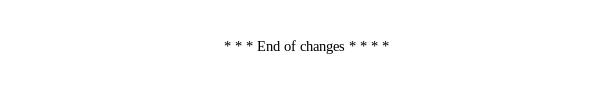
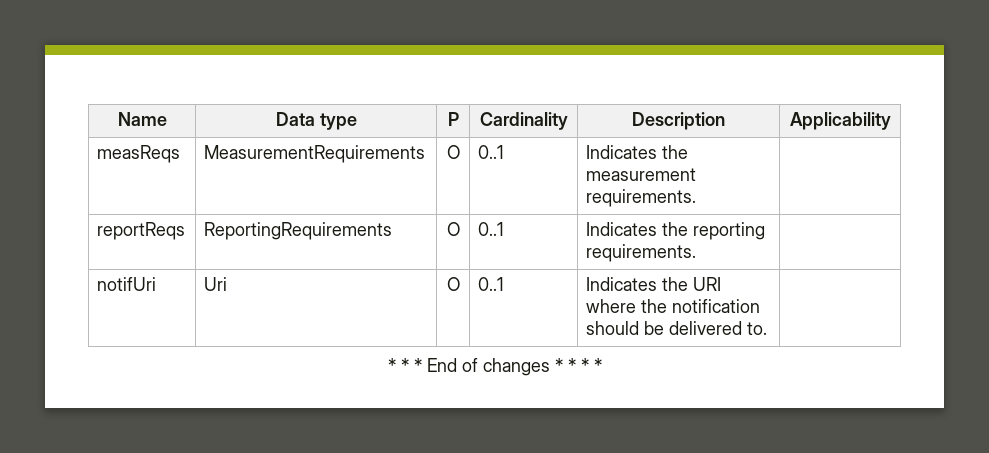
(223, 46) none -> [117,112,167,126] [275,112,357,130] [447,112,459,126] [479,112,568,130] [632,112,725,130] [789,112,891,130] [97,145,181,163] [204,145,426,163] [446,145,460,159] [478,145,505,159] [586,145,689,159] [586,168,697,181] [586,189,697,207] [97,222,186,240] [204,222,393,240] [446,222,460,236] [478,222,505,236] [586,222,766,240] [586,244,697,262] [97,277,157,291] [204,277,228,291] [446,277,460,291] [478,277,505,291] [586,277,722,291] [586,299,761,313] [586,321,768,335] Name | Data type | P | Cardinality | Description | Applicability // measReqs | MeasurementRequirements | O | 0..1 | Indicates the measurement requirements. | // reportReqs | ReportingRequirements | O | 0..1 | Indicates the reporting requirements. | // notifUri | Uri | O | 0..1 | Indicates the URI where the notification should be delivered to. | //

